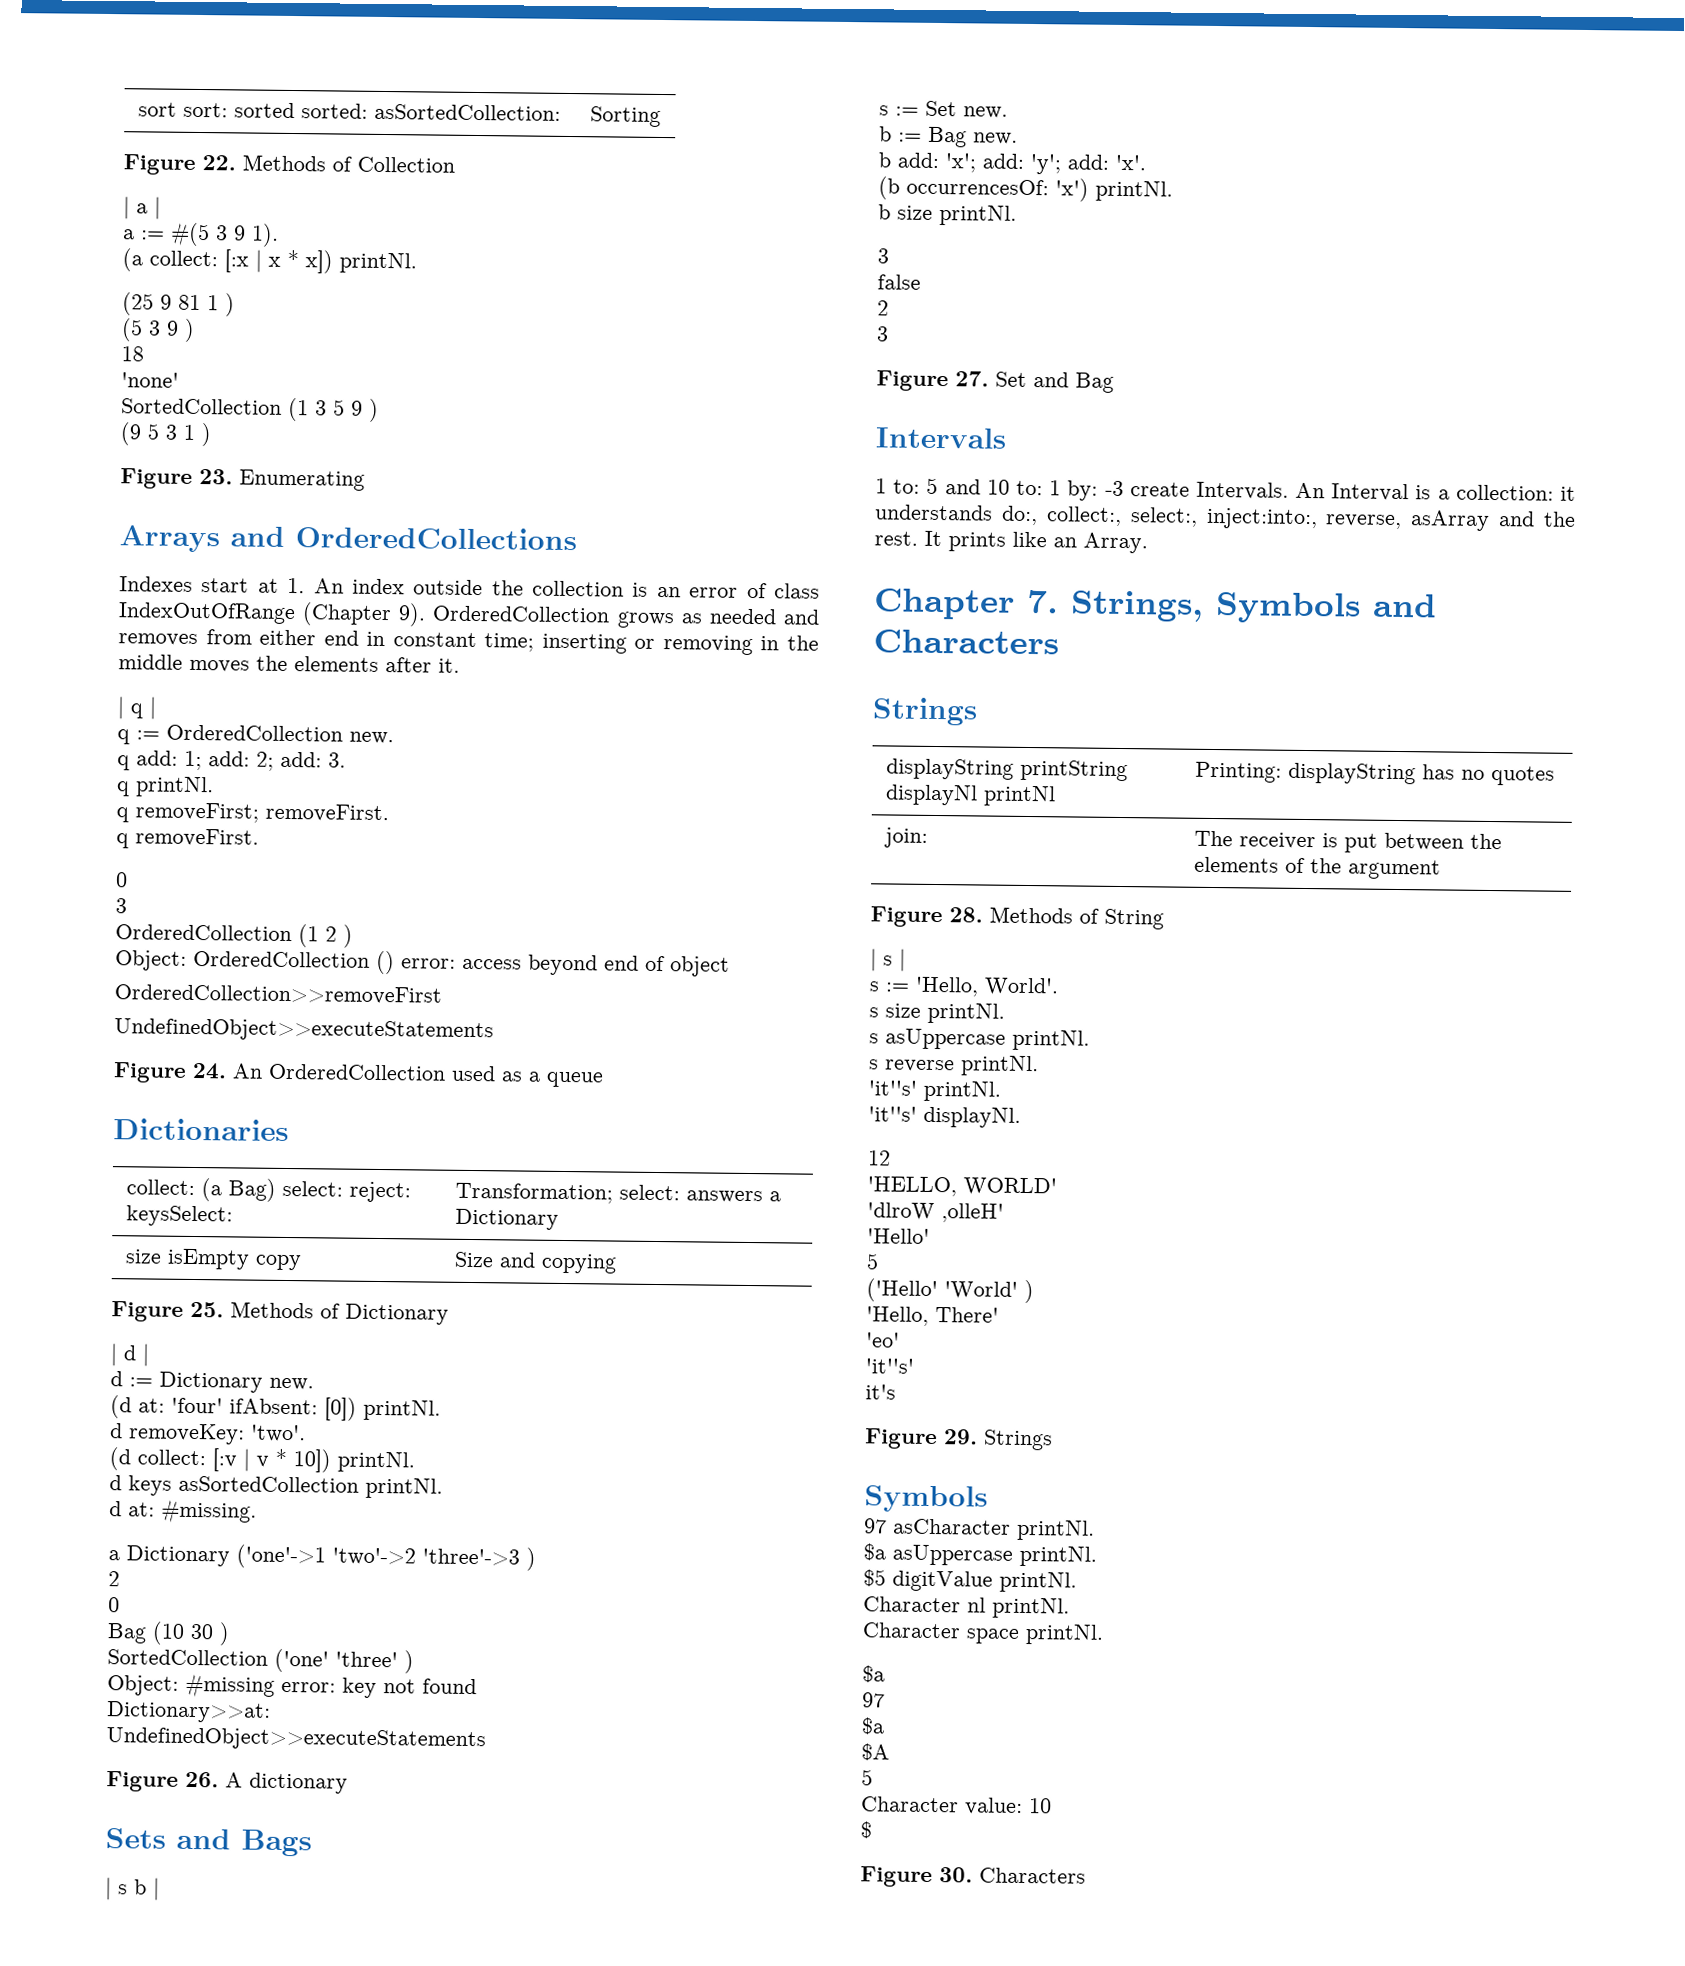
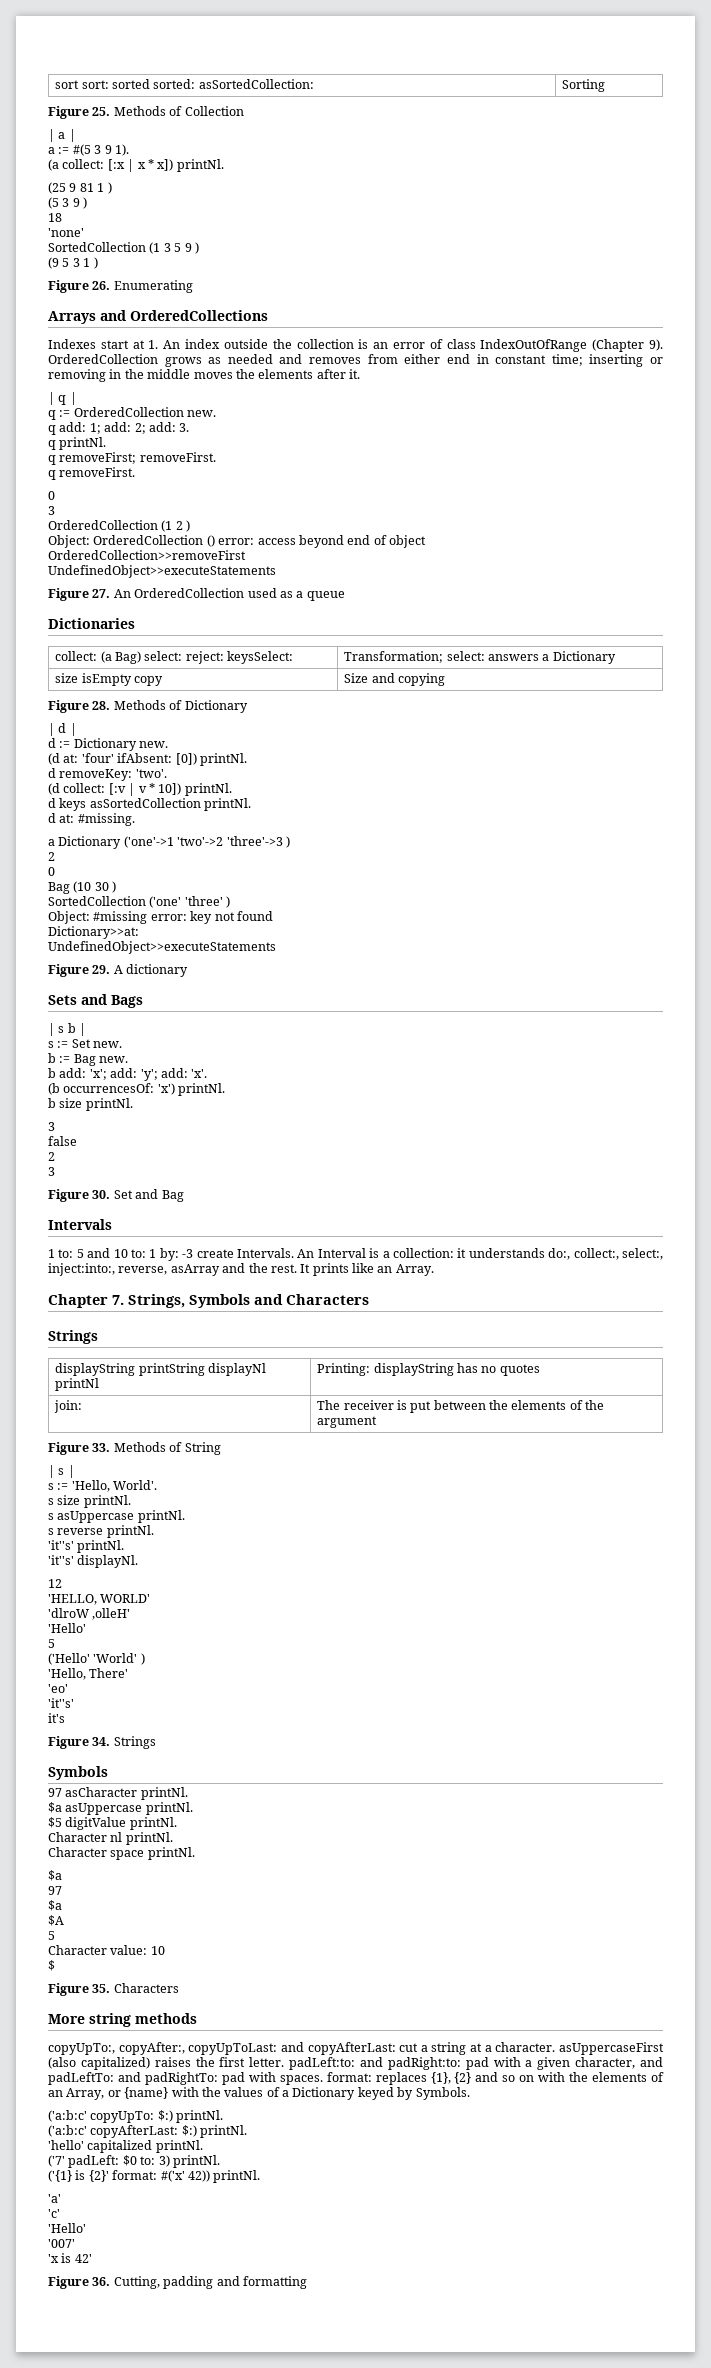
[202,155,236,171] 22. -> [92,107,111,116] 25.
[199,469,233,485] 23. -> [92,281,111,290] 26.
[192,1062,227,1080] 24. -> [92,589,111,598] 27.
[190,1301,224,1318] 25. -> [92,701,111,710] 28.
[185,1771,219,1788] 26. -> [92,965,111,974] 29.
[955,371,989,387] 27. -> [92,1190,111,1199] 30.
[949,907,983,923] 28. -> [92,1443,111,1452] 33.
[944,1429,978,1445] 29. -> [92,1737,111,1746] 34.
[939,1867,1086,1884] 30. Characters -> [92,1983,179,1993] [48,2013,197,2027] [48,2042,664,2055] [48,2057,663,2070] [48,2072,664,2085] [48,2087,470,2100] [48,2110,224,2123] [48,2125,248,2138] [48,2140,203,2153] [48,2155,220,2168] [48,2170,261,2183] [48,2194,61,2203] [48,2209,60,2218] [48,2223,86,2233] [48,2239,75,2248] [48,2253,92,2263] [48,2276,307,2289] 35. Characters // More string methods // copyUpTo:, copyAfter:, copyUpToLast: and copyAfterLast: cut a string at a character. asUppercaseFirst (also capitalized) raises the first letter. padLeft:to: and padRight:to: pad with a given character, and padLeftTo: and padRightTo: pad with spaces. format: replaces {1}, {2} and so on with the elements of an Array, or {name} with the values of a Dictionary keyed by Symbols. // ('a:b:c' copyUpTo: $:) printNl. // ('a:b:c' copyAfterLast: $:) printNl. // 'hello' capitalized printNl. // ('7' padLeft: $0 to: 3) printNl. // ('{1} is {2}' format: #('x' 42)) printNl. // 'a' // 'c' // 'Hello' // '007' // 'x is 42' // Figure 36. Cutting, padding and formatting

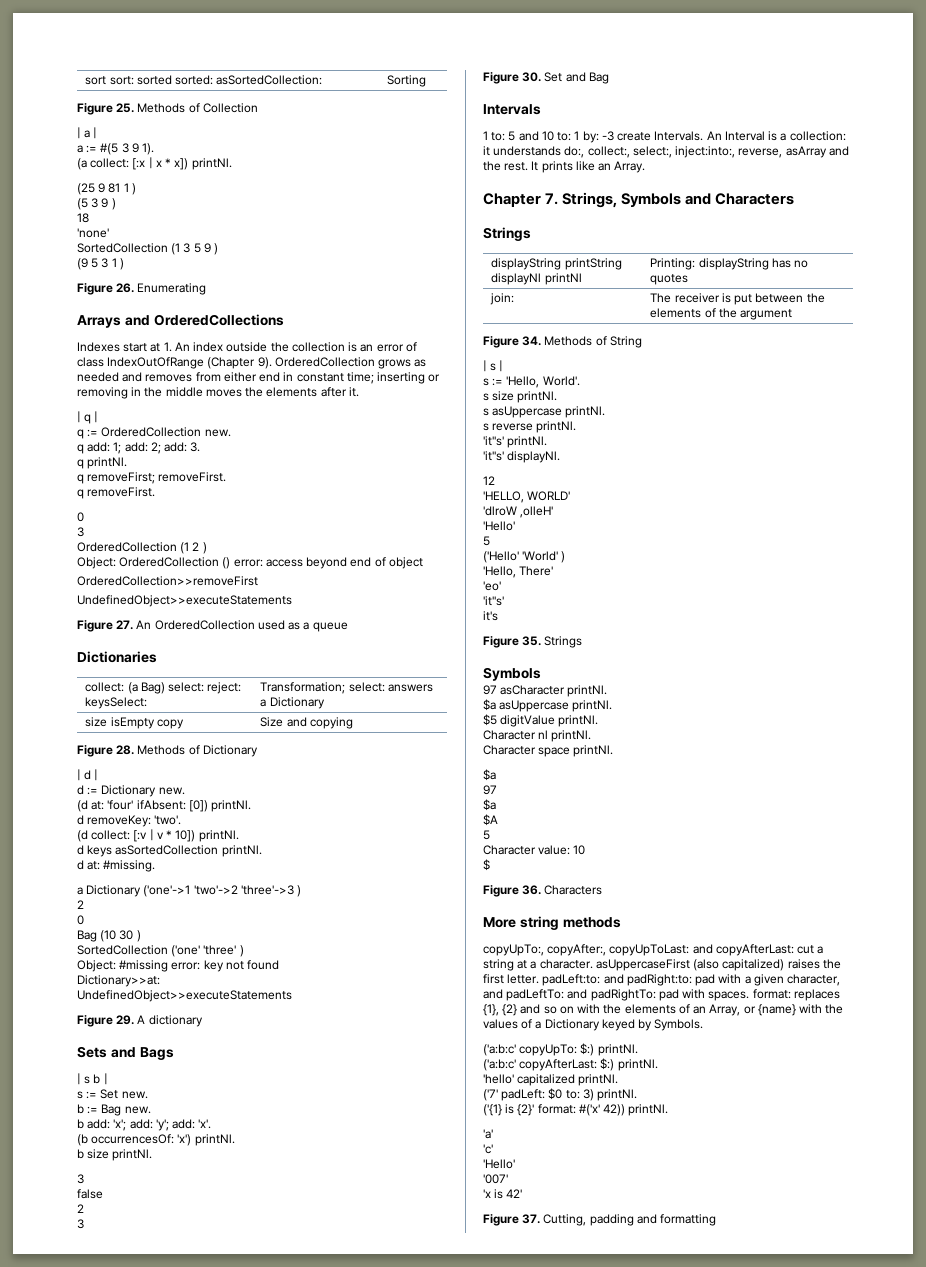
[92,1443,111,1452] 33. -> [522,336,542,346] 34.
[92,1737,111,1746] 34. -> [522,636,542,646] 35.
[92,1984,111,1993] 35. -> [522,885,542,895] 36.
[92,2277,111,2286] 36. -> [522,1214,541,1224] 37.

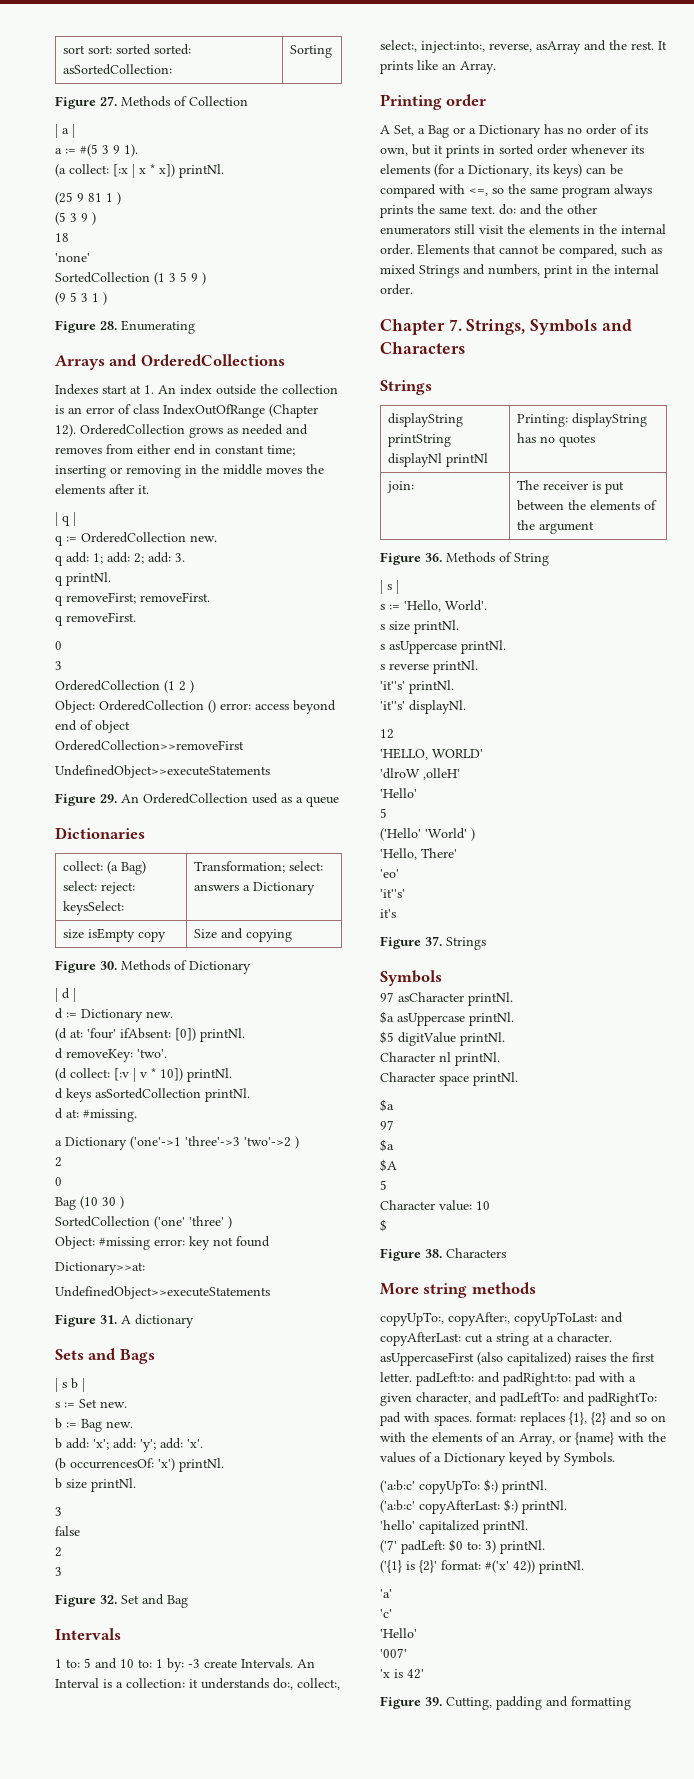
[116,103,135,113] 25. -> [100,96,117,106] 27.
[116,283,135,293] 26. -> [100,321,117,330] 28.
[257,357,272,369] 9). -> [55,424,76,437] 12).
[116,620,134,630] 27. -> [100,794,117,803] 29.
[116,745,135,755] 28. -> [100,961,117,970] 30.
[193,885,294,895] 'two'->2 'three'->3 -> [185,1136,291,1147] 'three'->3 'two'->2
[116,1015,135,1025] 29. -> [100,1315,117,1324] 31.
[522,72,542,82] 30. -> [100,1595,117,1604] 32.
(646, 167) none -> [380,94,487,110] [380,124,648,138] [380,144,644,158] [380,164,623,178] [380,184,652,198] [380,204,597,218] [380,224,666,235] [380,244,662,258] [380,264,659,278] [380,284,413,295] // Printing order // A Set, a Bag or a Dictionary has no order of its own, but it prints in sorted order whenever its elements (for a Dictionary, its keys) can be compared with <=, so the same program always prints the same text. do: and the other enumerators still visit the elements in the internal order. Elements that cannot be compared, such as mixed Strings and numbers, print in the internal order.
[522,336,542,346] 34. -> [425,553,442,562] 36.
[522,636,542,646] 35. -> [425,936,442,946] 37.
[522,885,542,895] 36. -> [425,1249,442,1258] 38.
[522,1214,541,1224] 37. -> [425,1697,442,1706] 39.

